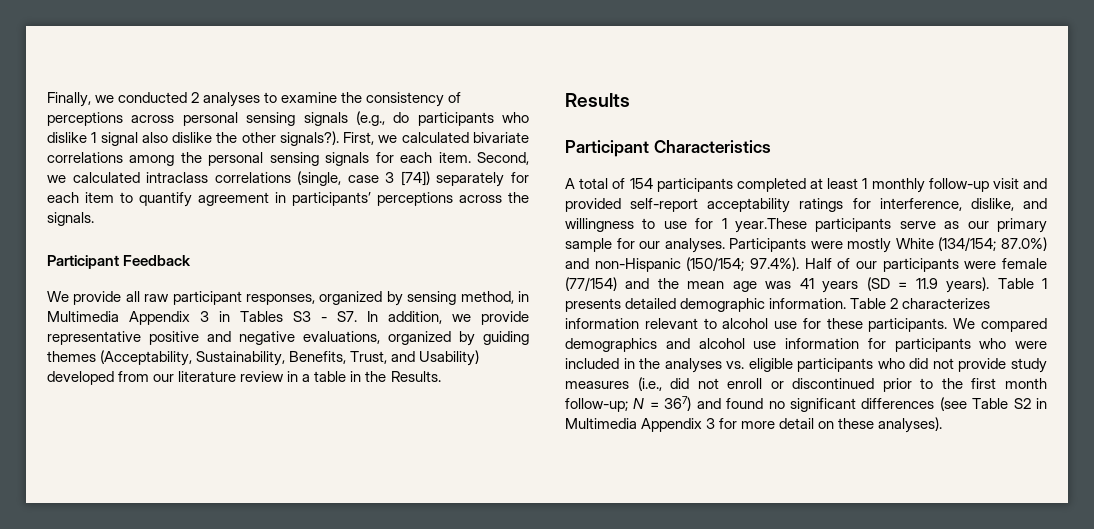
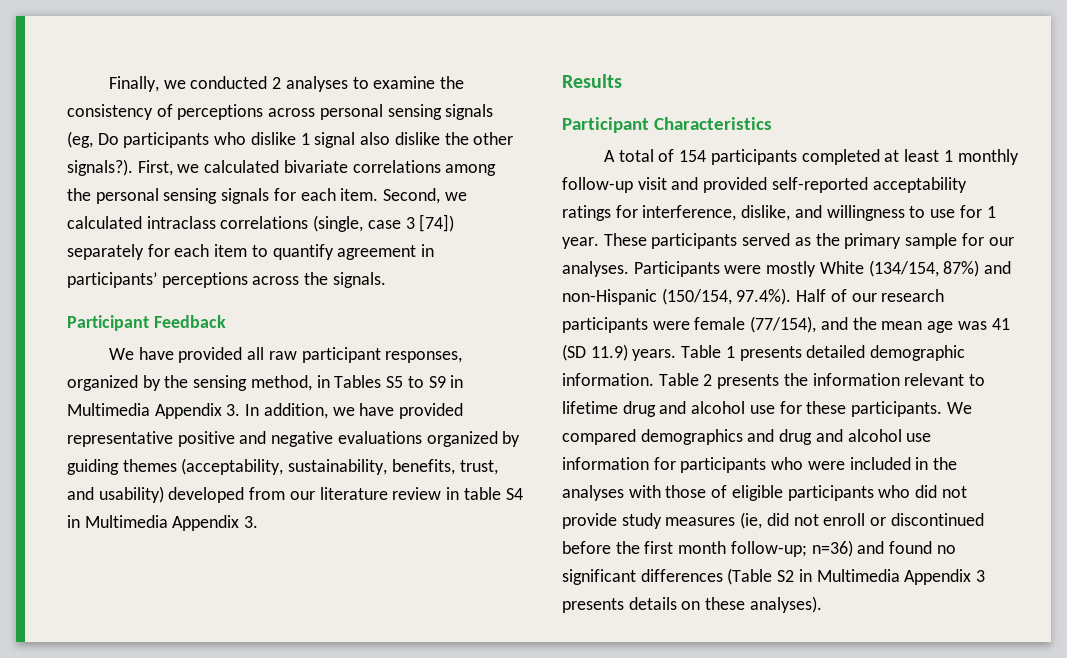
[355,111,410,126] (e.g., do -> [67,131,119,148] (eg, Do
[73,291,122,305] provide -> [138,347,243,363] have provided
(403, 298) none -> [164,375,189,388] the
[47,311,357,325] Multimedia Appendix 3 in Tables S3 - S7. -> [334,375,464,388] [67,403,241,419] Tables S5 to S9 in Multimedia Appendix 3.
[481,311,529,325] provide -> [359,403,464,419] have provided
[303,331,380,344] evaluations, -> [337,431,422,444] evaluations
[100,350,480,366] (Acceptability, Sustainability, Benefits, Trust, and Usability) -> [181,458,498,475] [67,486,164,503] (acceptability, sustainability, benefits, trust, and usability)
[302,371,441,382] a table in the Results. -> [463,487,523,500] [67,515,259,531] table S4 in Multimedia Appendix 3.
[630,198,699,212] self-report -> [771,177,868,193] self-reported
[735,218,989,233] year.These participants serve as our -> [562,233,840,249] year. These participants served as the
[938,237,1047,251] (134/154; 87.0%) -> [868,260,980,277] (134/154, 87%)
[686,257,745,271] (150/154; -> [661,288,732,305] (150/154,
(877, 265) none -> [881,289,945,302] research
[565,277,617,291] (77/154) -> [750,316,817,333] (77/154),
[822,277,990,293] years (SD = 11.9 years). -> [562,344,677,361] (SD 11.9) years.
[902,298,991,309] characterizes -> [717,373,808,389] presents the
(717, 323) none -> [562,401,687,417] lifetime drug and
(690, 343) none -> [779,429,843,445] drug and
[726,361,745,369] vs. -> [628,485,728,498] with those of
[637,377,662,391] (i.e., -> [740,512,763,529] (ie,
[882,378,934,392] prior to -> [562,541,611,554] before
[633,396,692,411] N = 367) -> [811,540,853,557] n=36)
[939,397,1009,411] (see Table -> [727,568,773,585] (Table
[719,418,815,429] for more detail -> [562,597,677,613] presents details

